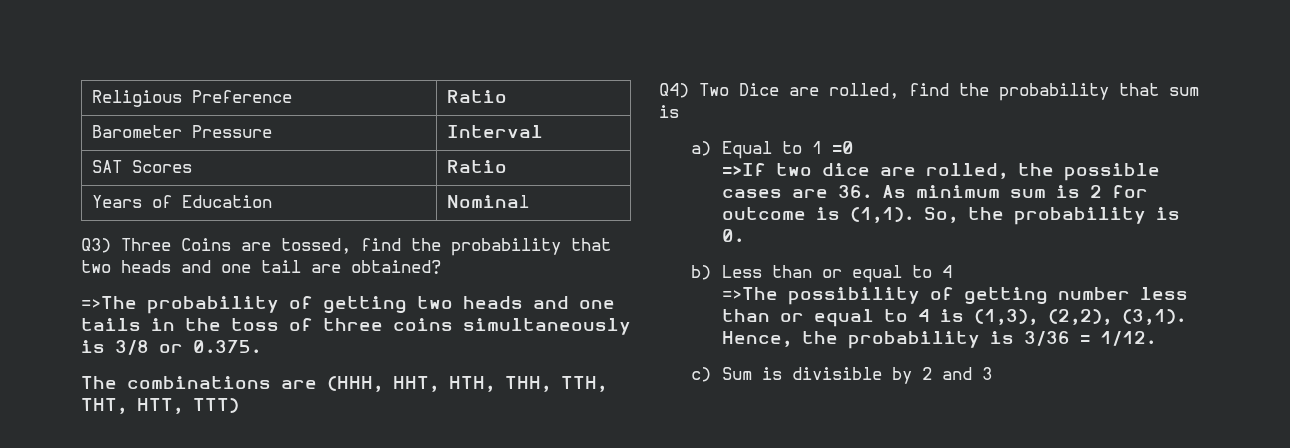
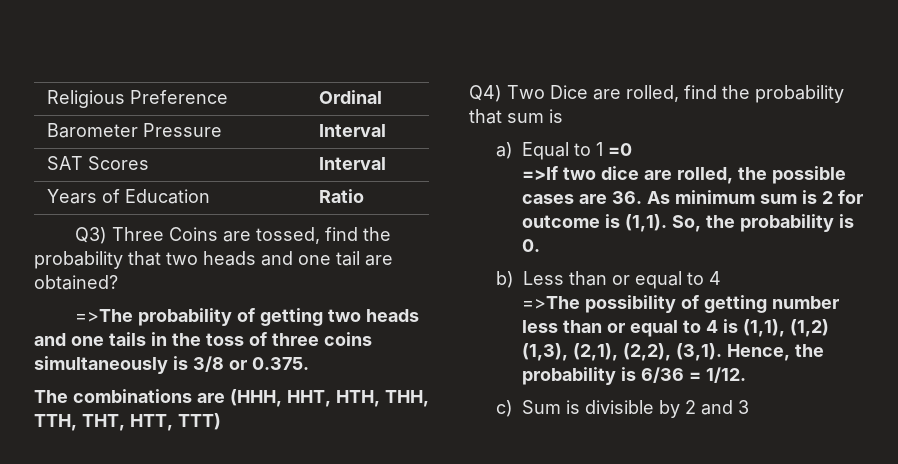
[447,90,508,103] Ratio -> [318,90,382,104] Ordinal
[447,160,508,173] Ratio -> [318,157,386,170] Interval
[447,195,530,208] Nominal -> [318,189,364,203] Ratio
[974,309,1039,325] (1,3), -> [743,319,830,337] [522,343,619,361] (1,1), (1,2) (1,3), (2,1),
[1024,331,1071,346] 3/36 -> [641,367,685,383] 6/36

